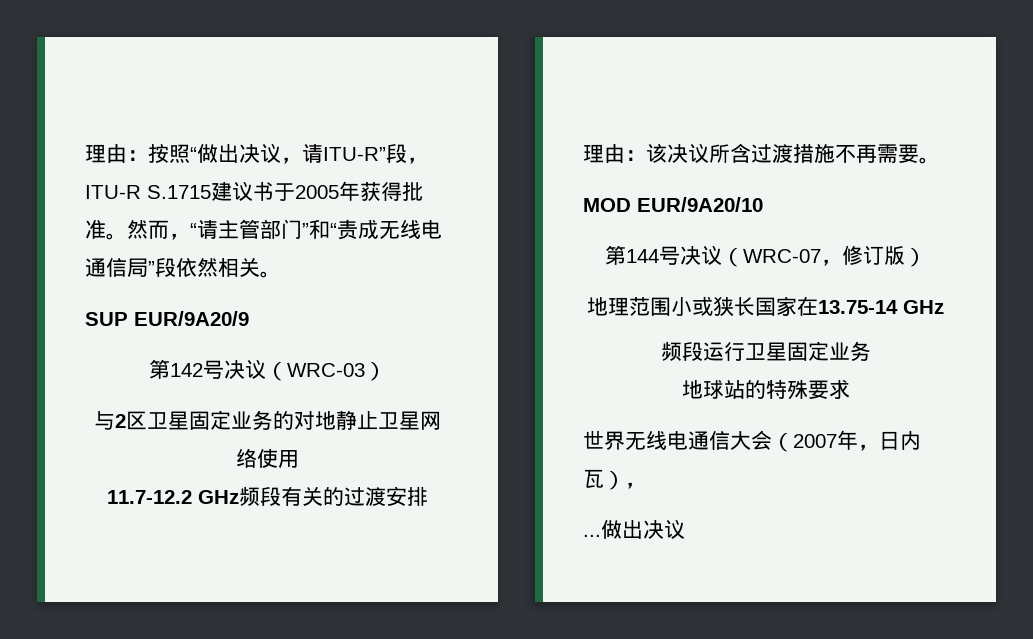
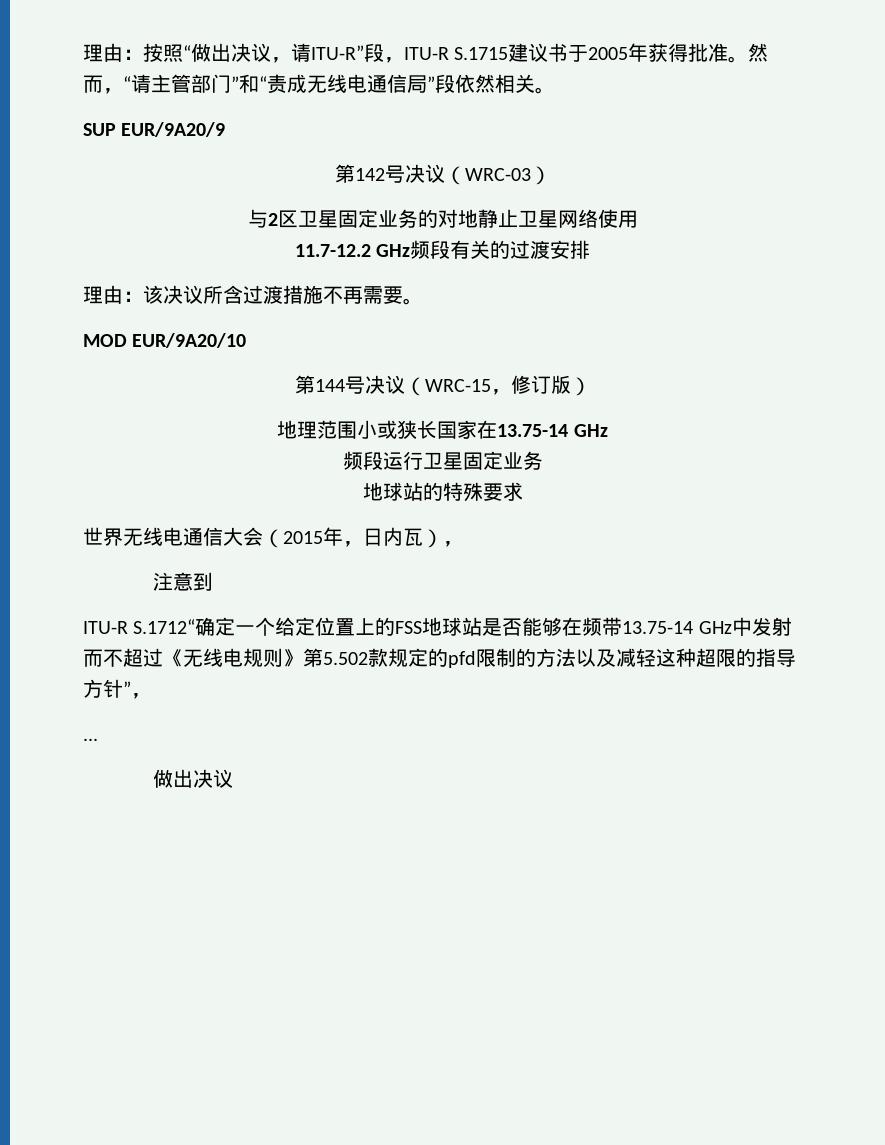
[743,249,821,263] WRC-07 -> [424,379,491,392] WRC-15
[793,434,837,448] 2007 -> [283,531,323,544] 2015
(646, 485) none -> [153,572,214,591] [83,617,792,636] [83,648,796,668] [83,679,151,699] // 注意到 // ITU-R S.1712“确定一个给定位置上的FSS地球站是否能够在频带13.75-14 GHz中发射而不超过《无线电规则》第5.502款规定的pfd限制的方法以及减轻这种超限的指导方针”，
(601, 535) none -> (98, 739) //

